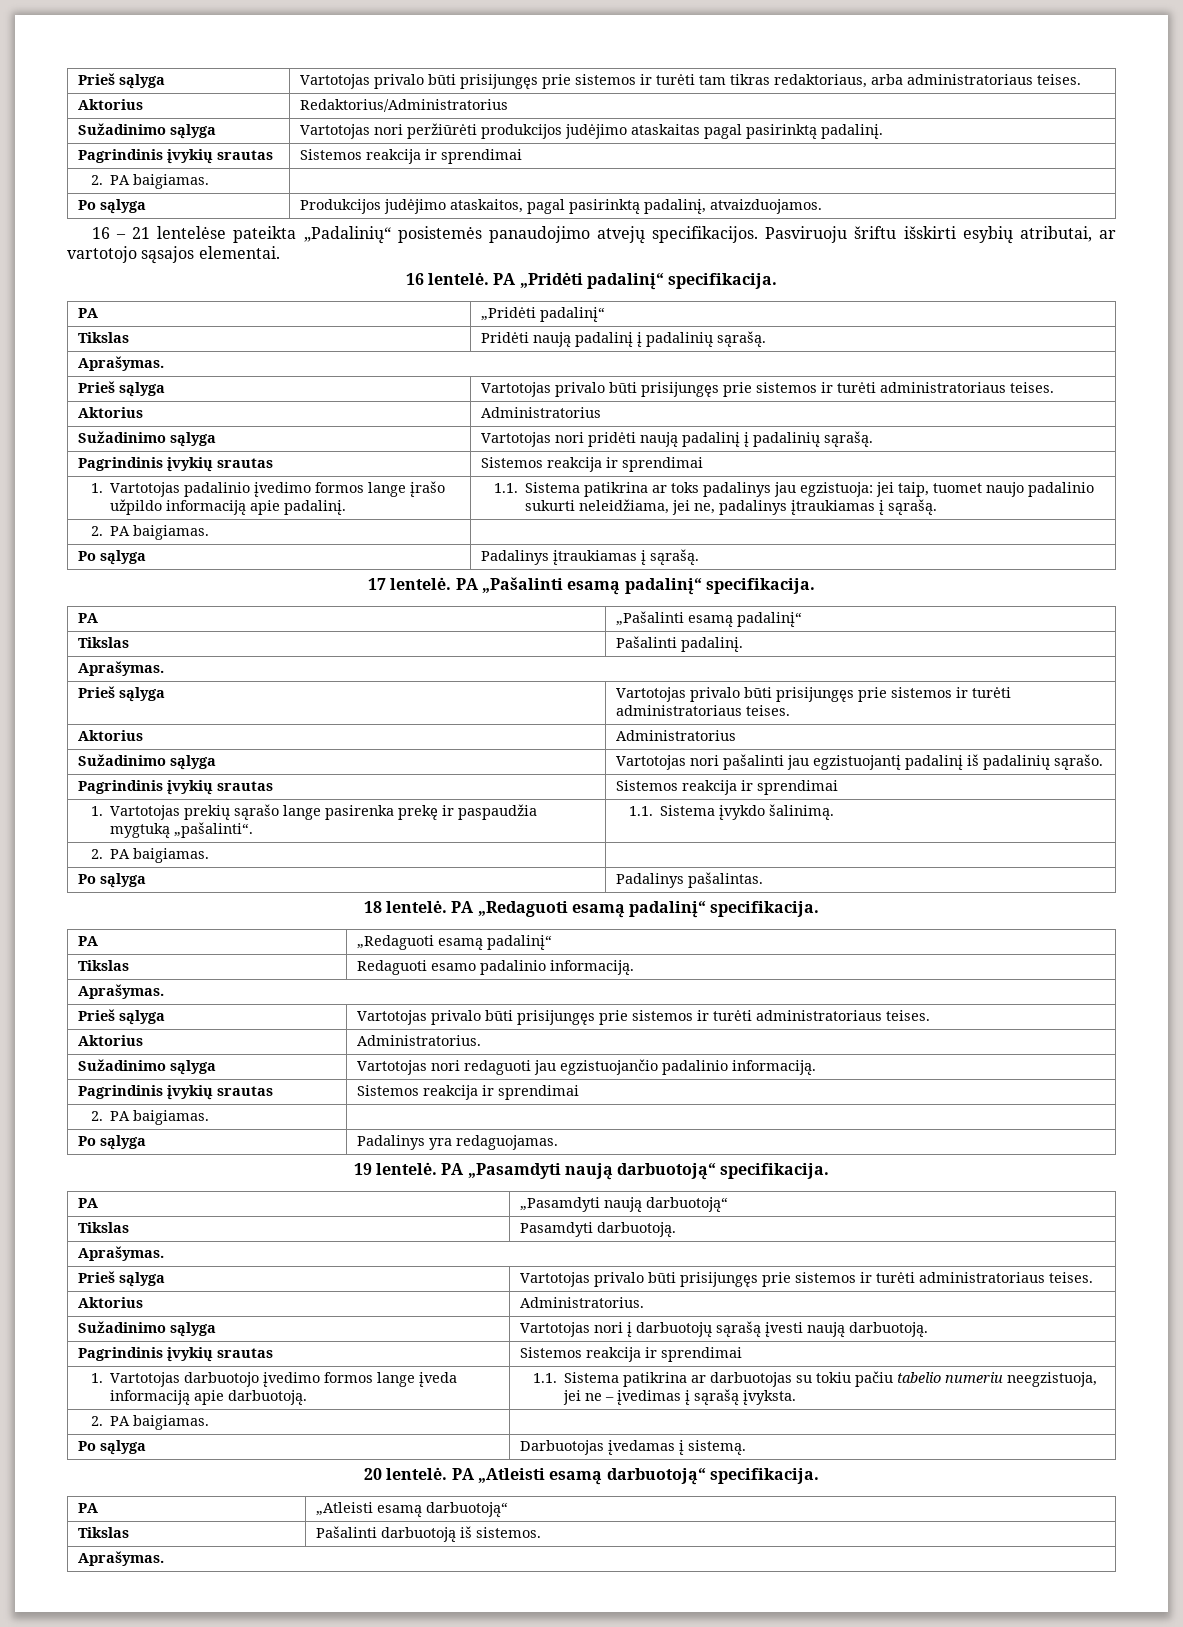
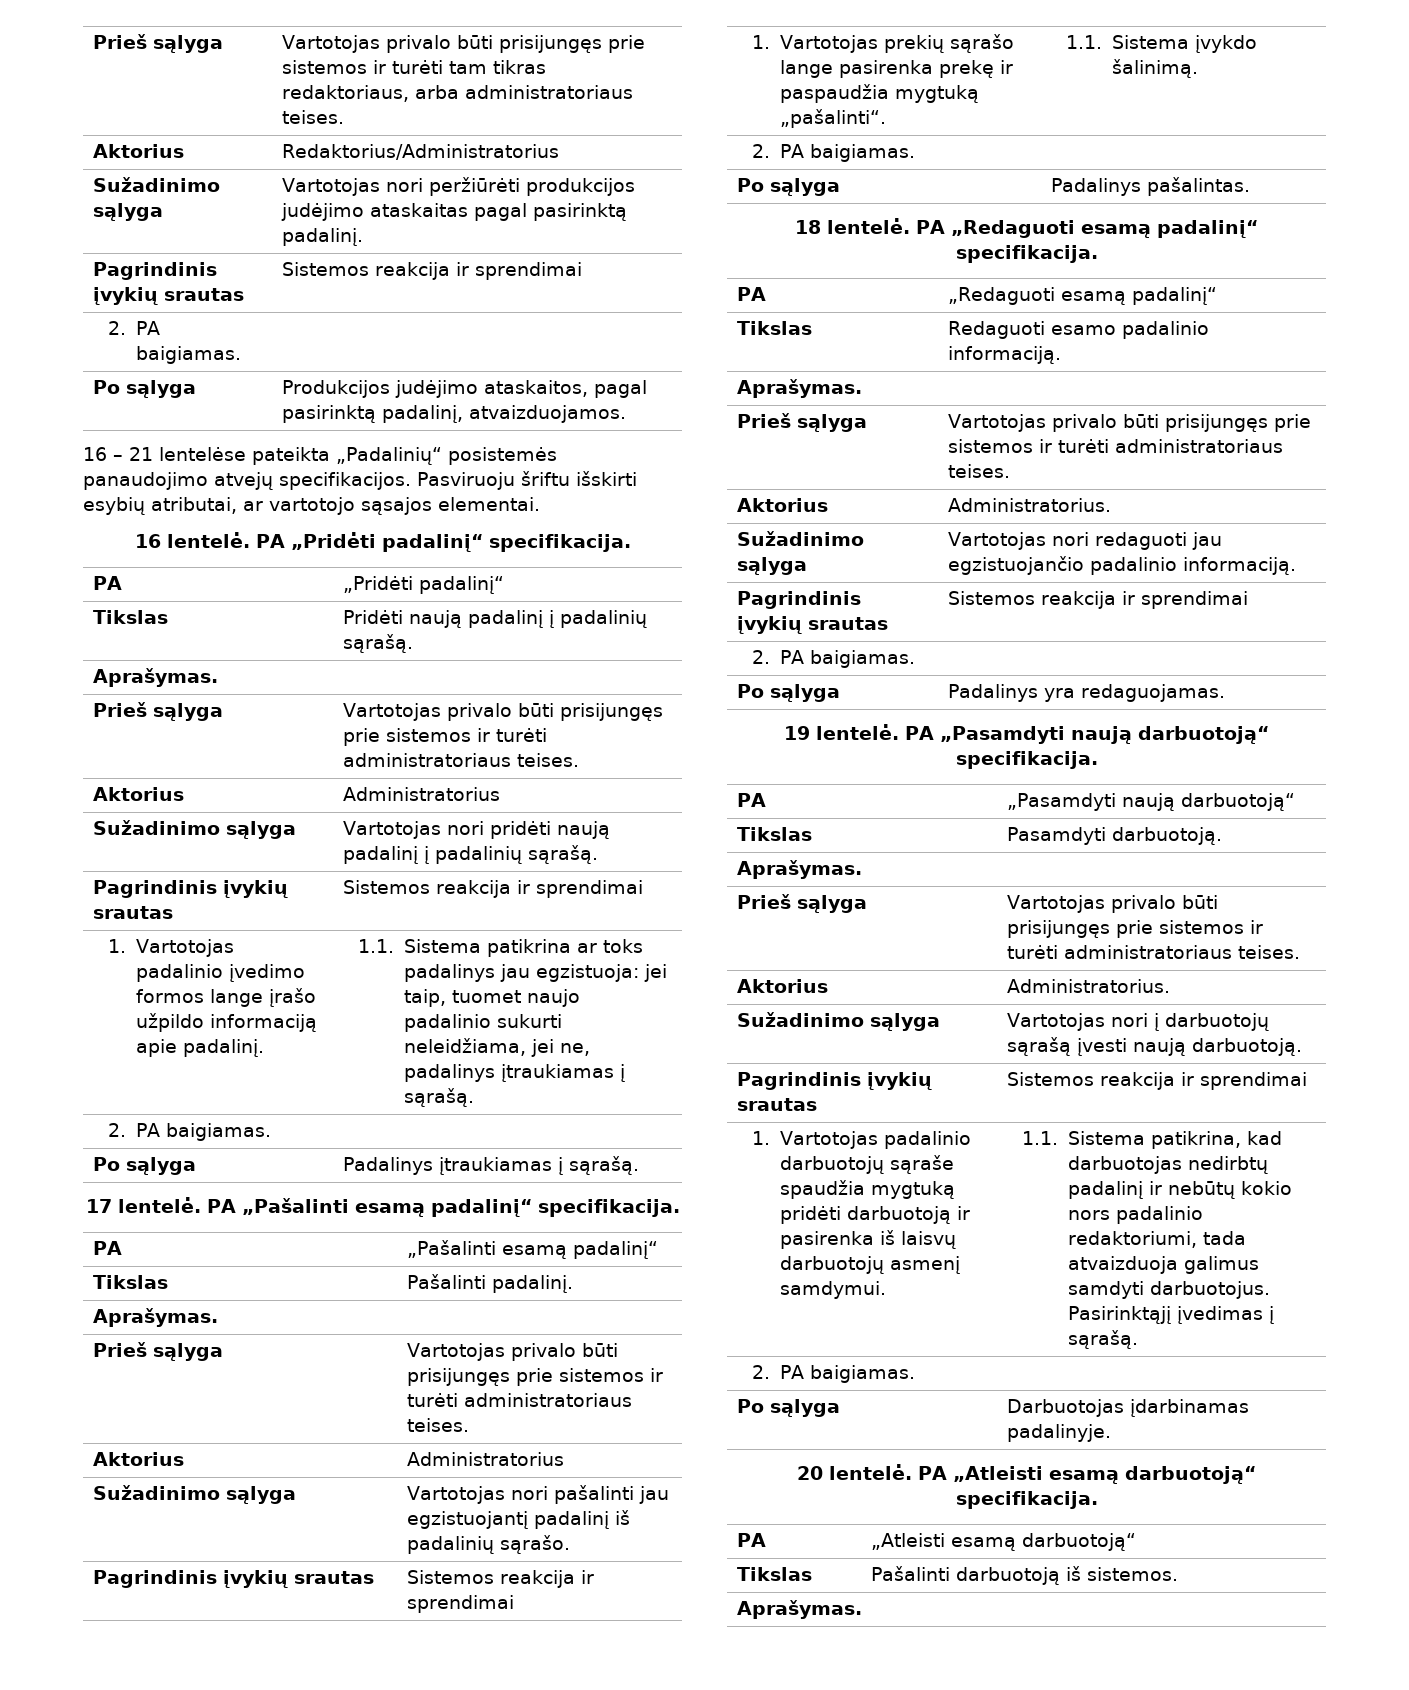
[184,1372,458,1387] [110,1390,308,1405] [532,1371,1098,1387] [563,1389,797,1405] darbuotojo įvedimo formos lange įveda informaciją apie darbuotoją. | 1.1. Sistema patikrina ar darbuotojas su tokiu pačiu tabelio numeriu neegzistuoja, jei ne – įvedimas į sąrašą įvyksta. -> [883,1131,971,1149] [779,1155,954,1174] [779,1180,955,1199] [779,1206,970,1224] [779,1230,956,1249] [779,1256,960,1274] [779,1281,886,1299] [1022,1131,1282,1149] [1067,1156,1268,1174] [1067,1181,1292,1199] [1067,1206,1203,1224] [1067,1231,1246,1248] [1067,1256,1259,1274] [1067,1281,1270,1299] [1067,1306,1274,1324] [1067,1330,1138,1349] padalinio darbuotojų sąraše spaudžia mygtuką pridėti darbuotoją ir pasirenka iš laisvų darbuotojų asmenį samdymui. | 1.1. Sistema patikrina, kad darbuotojas nedirbtų padalinį ir nebūtų kokio nors padalinio redaktoriumi, tada atvaizduoja galimus samdyti darbuotojus. Pasirinktąjį įvedimas į sąrašą.
[608,1440,747,1455] įvedamas į sistemą. -> [1129,1399,1249,1417] [1006,1424,1111,1442] įdarbinamas padalinyje.

